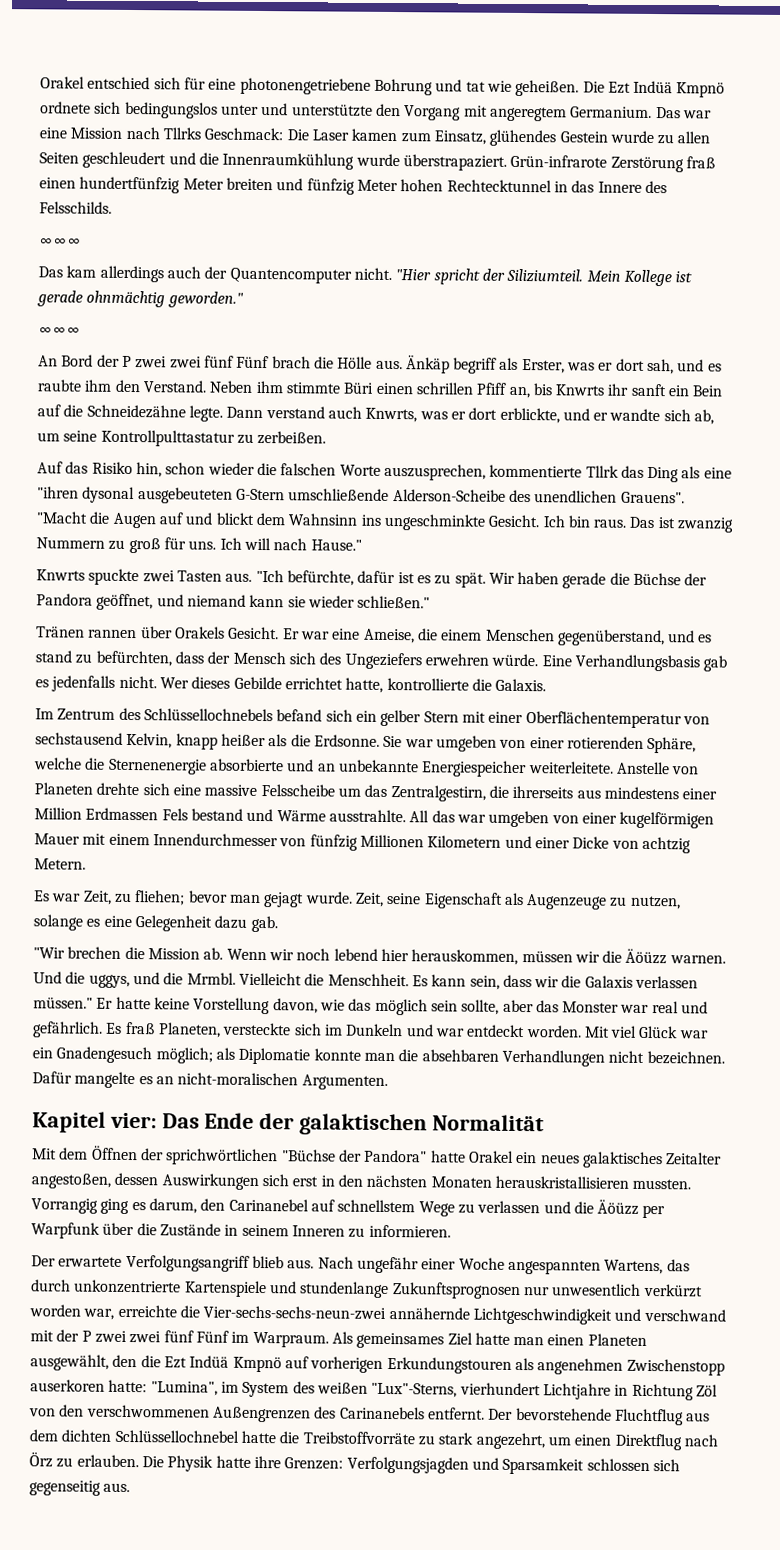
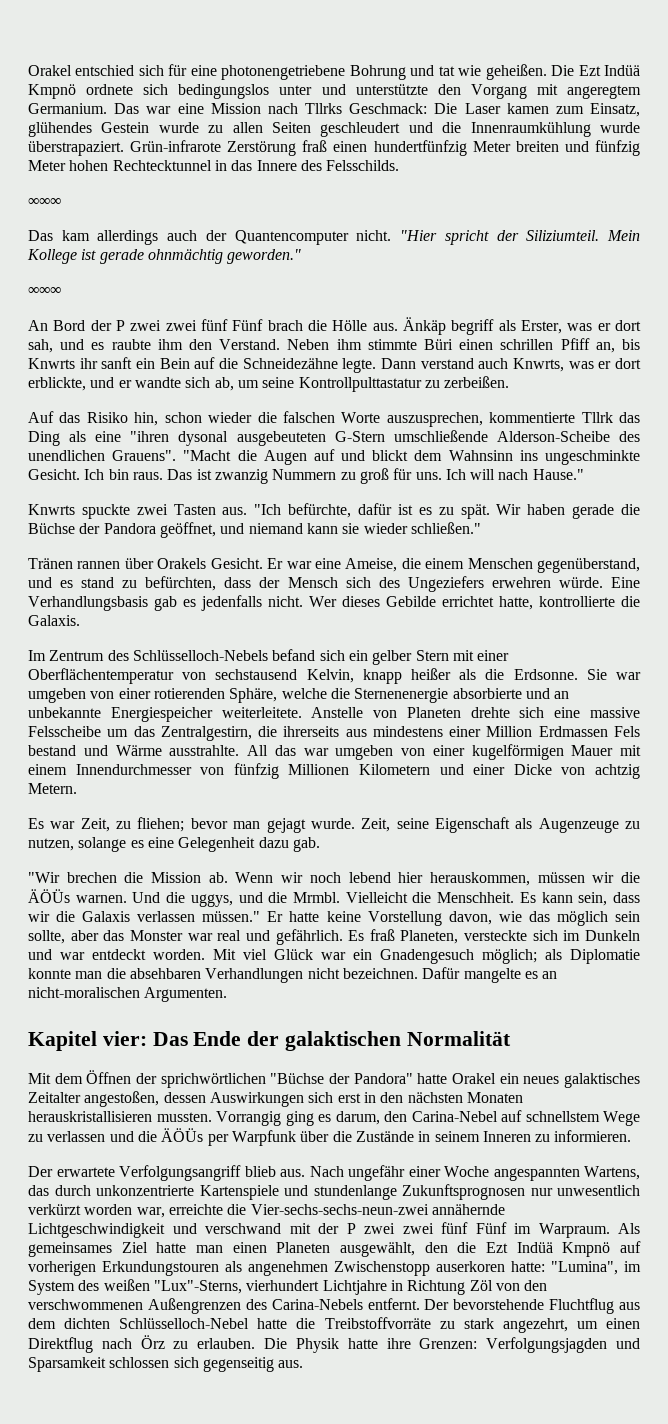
[143,708,273,722] Schlüssellochnebels -> [132,650,268,661] Schlüsselloch-Nebels
[625,948,668,965] Äöüzz -> [28,889,70,903] ÄÖÜs
[228,1198,309,1212] Carinanebel -> [411,1111,498,1122] Carina-Nebel
[597,1199,640,1215] Äöüzz -> [161,1128,204,1142] ÄÖÜs
[339,1406,425,1420] Carinanebels -> [271,1299,363,1310] Carina-Nebels
[114,1429,239,1443] Schlüssellochnebel -> [119,1318,250,1329] Schlüsselloch-Nebel

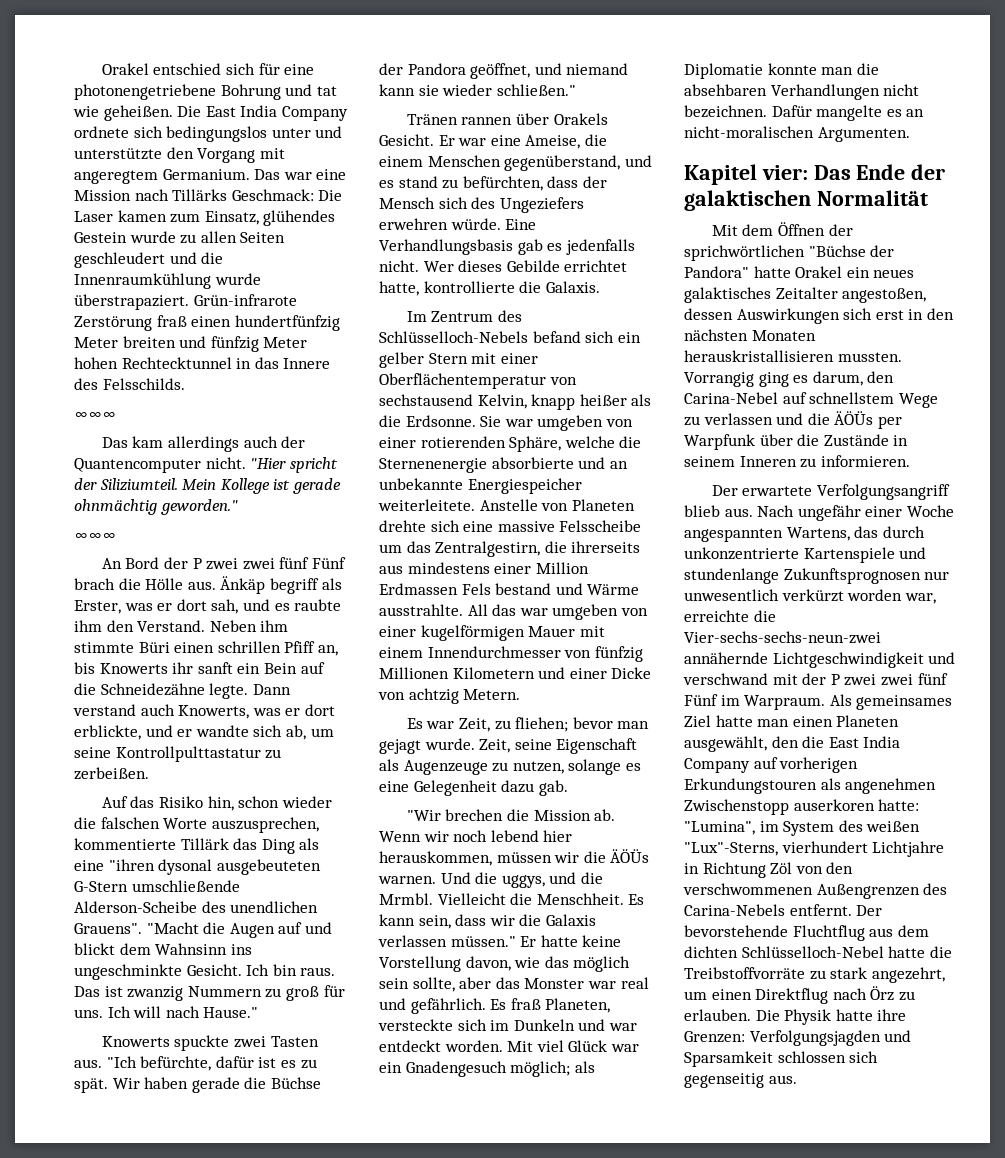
[578,65,640,76] [28,84,76,99] Ezt Indüä Kmpnö -> [205,105,348,121] East India Company
[304,103,342,114] Tllrks -> [172,189,228,201] Tillärks
[28,358,75,369] Knwrts -> [99,663,168,674] Knowerts
[513,358,564,372] Knwrts, -> [178,705,250,719] Knowerts,
[581,412,613,423] Tllrk -> [180,838,229,850] Tillärk
[28,504,75,515] Knwrts -> [101,1036,170,1047] Knowerts
[486,1242,611,1257] Ezt Indüä Kmpnö -> [828,736,901,748] [684,758,750,773] East India Company

